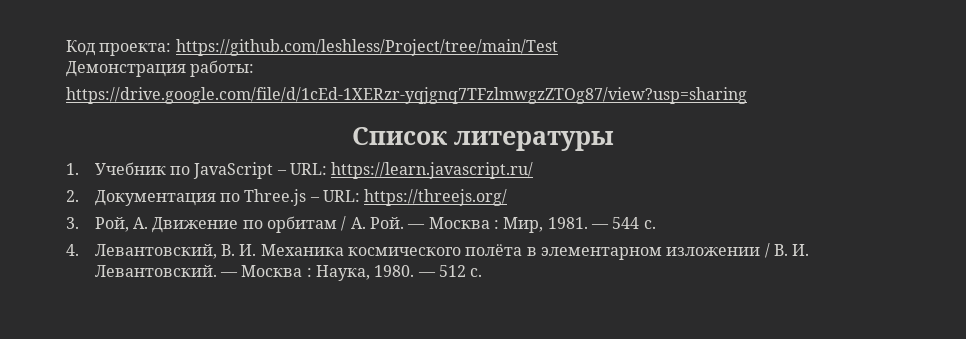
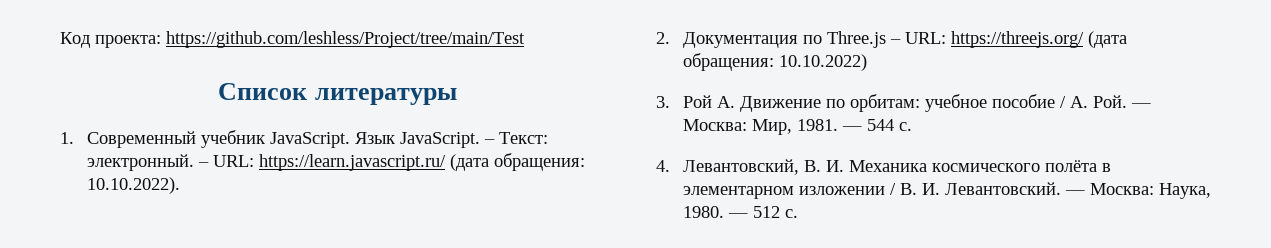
[66,60,255,77] [66,87,747,104] // Демонстрация работы: // https://drive.google.com/file/d/1cEd-1XERzr-yqjgnq7TFzlmwgzZTOg87/view?usp=sharing -> (525, 39) none
[94,162,274,179] Учебник по JavaScript -> [86,130,548,148] [86,154,194,171] Современный учебник JavaScript. Язык JavaScript. – Текст: электронный.
(534, 170) none -> [449,153,585,171] [86,177,180,194] (дата обращения: 10.10.2022).
(508, 197) none -> [1087,31,1127,48] [682,53,867,71] (дата обращения: 10.10.2022)
[94,217,129,232] Рой, -> [682,95,712,108] Рой
[267,216,338,233] орбитам -> [849,94,1055,112] орбитам: учебное пособие
[428,217,500,229] Москва : -> [682,119,747,131] Москва:
[241,265,312,277] Москва : -> [1089,183,1154,195] Москва:

